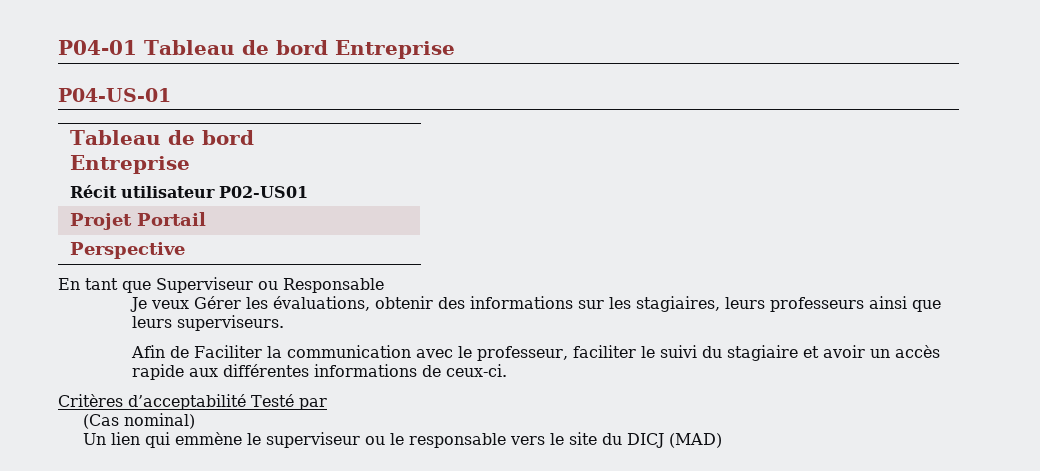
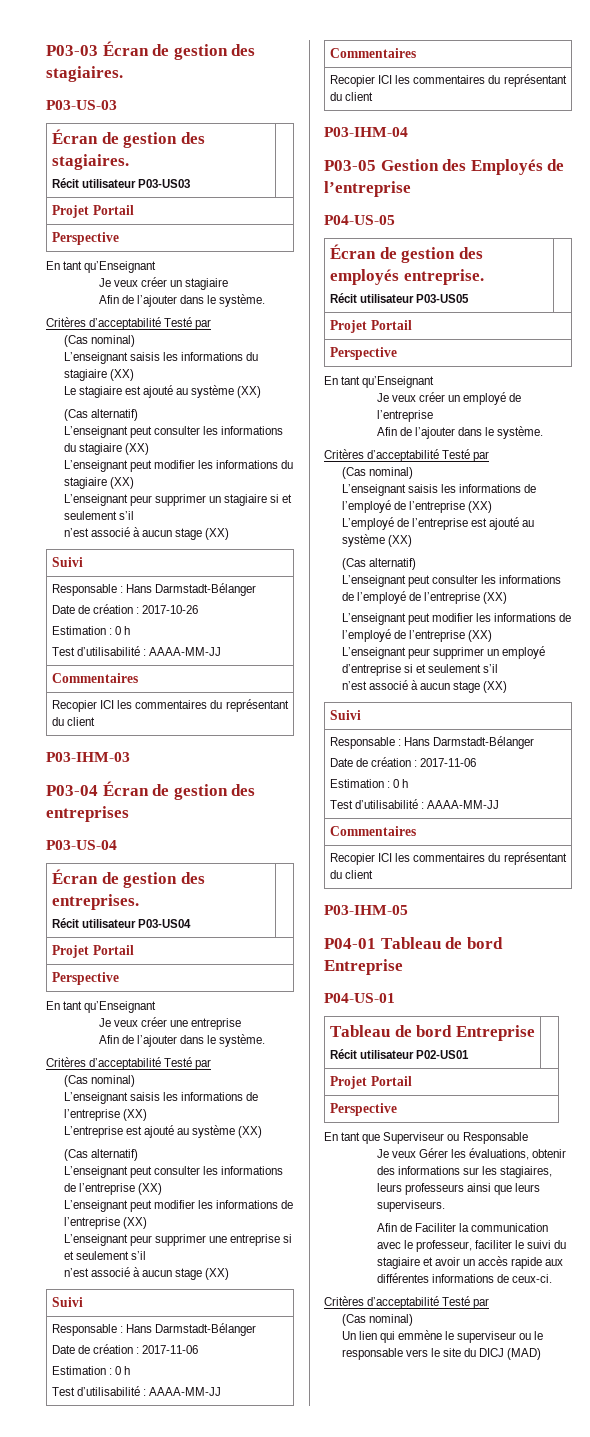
(58, 47) none -> [46,41,256,60] [46,66,123,82] [46,100,117,110] [52,129,205,148] [52,154,130,170] [52,178,191,188] [52,205,134,218] [52,232,120,245] [46,261,157,273] [98,277,229,290] [98,294,266,307] [46,317,212,330] [63,335,135,347] [63,352,259,364] [63,369,134,381] [63,385,262,398] [63,409,138,421] [63,426,284,438] [63,443,149,455] [63,460,294,472] [63,477,134,489] [63,494,293,506] [63,511,134,520] [63,527,230,540] [52,557,84,567] [52,583,257,596] [52,604,199,614] [52,626,131,635] [52,646,222,656] [52,673,139,683] [52,699,289,712] [52,717,96,726] [46,752,130,762] [46,781,256,800] [46,806,129,822] [46,840,117,850] [52,869,205,888] [52,894,140,910] [52,918,192,928] [52,945,134,958] [52,972,120,985] [46,1001,157,1013] [98,1017,242,1030] [98,1034,266,1047] [46,1057,212,1070] [63,1075,135,1087] [63,1092,259,1104] [63,1109,147,1121] [63,1125,263,1138] [63,1149,138,1161] [63,1166,284,1178] [63,1183,162,1195] [63,1200,294,1212] [63,1217,147,1229] [63,1234,293,1246] [63,1251,146,1260] [63,1267,230,1280] [52,1297,84,1307] [52,1323,257,1336] [52,1344,199,1354] [52,1366,131,1375] [52,1386,222,1396] [330,48,417,58] [330,74,567,87] [330,92,374,101] [324,127,408,137] [324,159,565,175] [324,181,411,197] [324,215,395,225] [330,244,483,263] [330,269,484,285] [330,293,470,303] [330,320,412,333] [330,347,398,360] [324,376,435,388] [376,392,522,405] [376,410,433,422] [376,426,544,439] [324,449,490,462] [341,467,413,479] [341,484,537,496] [341,500,492,513] [341,517,535,530] [341,534,412,547] [341,558,416,570] [341,575,562,587] [341,591,508,604] [341,613,572,625] [341,629,492,642] [341,646,546,659] [341,664,499,676] [341,680,508,693] [330,710,362,720] [330,736,535,749] [330,757,477,767] [330,779,409,788] [330,799,500,809] [330,826,417,836] [330,852,567,865] [330,870,374,879] [324,905,408,915] P03-03 Écran de gestion des stagiaires. // P03-US-03 // Écran de gestion des stagiaires. // Récit utilisateur P03-US03 | // Projet Portail // Perspective // En tant qu’Enseignant // Je veux créer un stagiaire // Afin de l’ajouter dans le système. // Critères d’acceptabilité Testé par // (Cas nominal) // L’enseignant saisis les informations du stagiaire (XX) // Le stagiaire est ajouté au système (XX) // (Cas alternatif) // L’enseignant peut consulter les informations du stagiaire (XX) // L’enseignant peut modifier les informations du stagiaire (XX) // L’enseignant peur supprimer un stagiaire si et seulement s’il // n’est associé à aucun stage (XX) // Suivi // Responsable : Hans Darmstadt-Bélanger // Date de création : 2017-10-26 // Estimation : 0 h // Test d’utilisabilité : AAAA-MM-JJ // Commentaires // Recopier ICI les commentaires du représentant du client // P03-IHM-03 // P03-04 Écran de gestion des entreprises // P03-US-04 // Écran de gestion des entreprises. // Récit utilisateur P03-US04 | // Projet Portail // Perspective // En tant qu’Enseignant // Je veux créer une entreprise // Afin de l’ajouter dans le système. // Critères d’acceptabilité Testé par // (Cas nominal) // L’enseignant saisis les informations de l’entreprise (XX) // L’entreprise est ajouté au système (XX) // (Cas alternatif) // L’enseignant peut consulter les informations de l’entreprise (XX) // L’enseignant peut modifier les informations de l’entreprise (XX) // L’enseignant peur supprimer une entreprise si et seulement s’il // n’est associé à aucun stage (XX) // Suivi // Responsable : Hans Darmstadt-Bélanger // Date de création : 2017-11-06 // Estimation : 0 h // Test d’utilisabilité : AAAA-MM-JJ // Commentaires // Recopier ICI les commentaires du représentant du client // P03-IHM-04 // P03-05 Gestion des Employés de l’entreprise // P04-US-05 // Écran de gestion des employés entreprise. // Récit utilisateur P03-US05 | // Projet Portail // Perspective // En tant qu’Enseignant // Je veux créer un employé de l’entreprise // Afin de l’ajouter dans le système. // Critères d’acceptabilité Testé par // (Cas nominal) // L’enseignant saisis les informations de l’employé de l’entreprise (XX) // L’employé de l’entreprise est ajouté au système (XX) // (Cas alternatif) // L’enseignant peut consulter les informations de l’employé de l’entreprise (XX) // L’enseignant peut modifier les informations de l’employé de l’entreprise (XX) // L’enseignant peur supprimer un employé d’entreprise si et seulement s’il // n’est associé à aucun stage (XX) // Suivi // Responsable : Hans Darmstadt-Bélanger // Date de création : 2017-11-06 // Estimation : 0 h // Test d’utilisabilité : AAAA-MM-JJ // Commentaires // Recopier ICI les commentaires du représentant du client // P03-IHM-05 //

